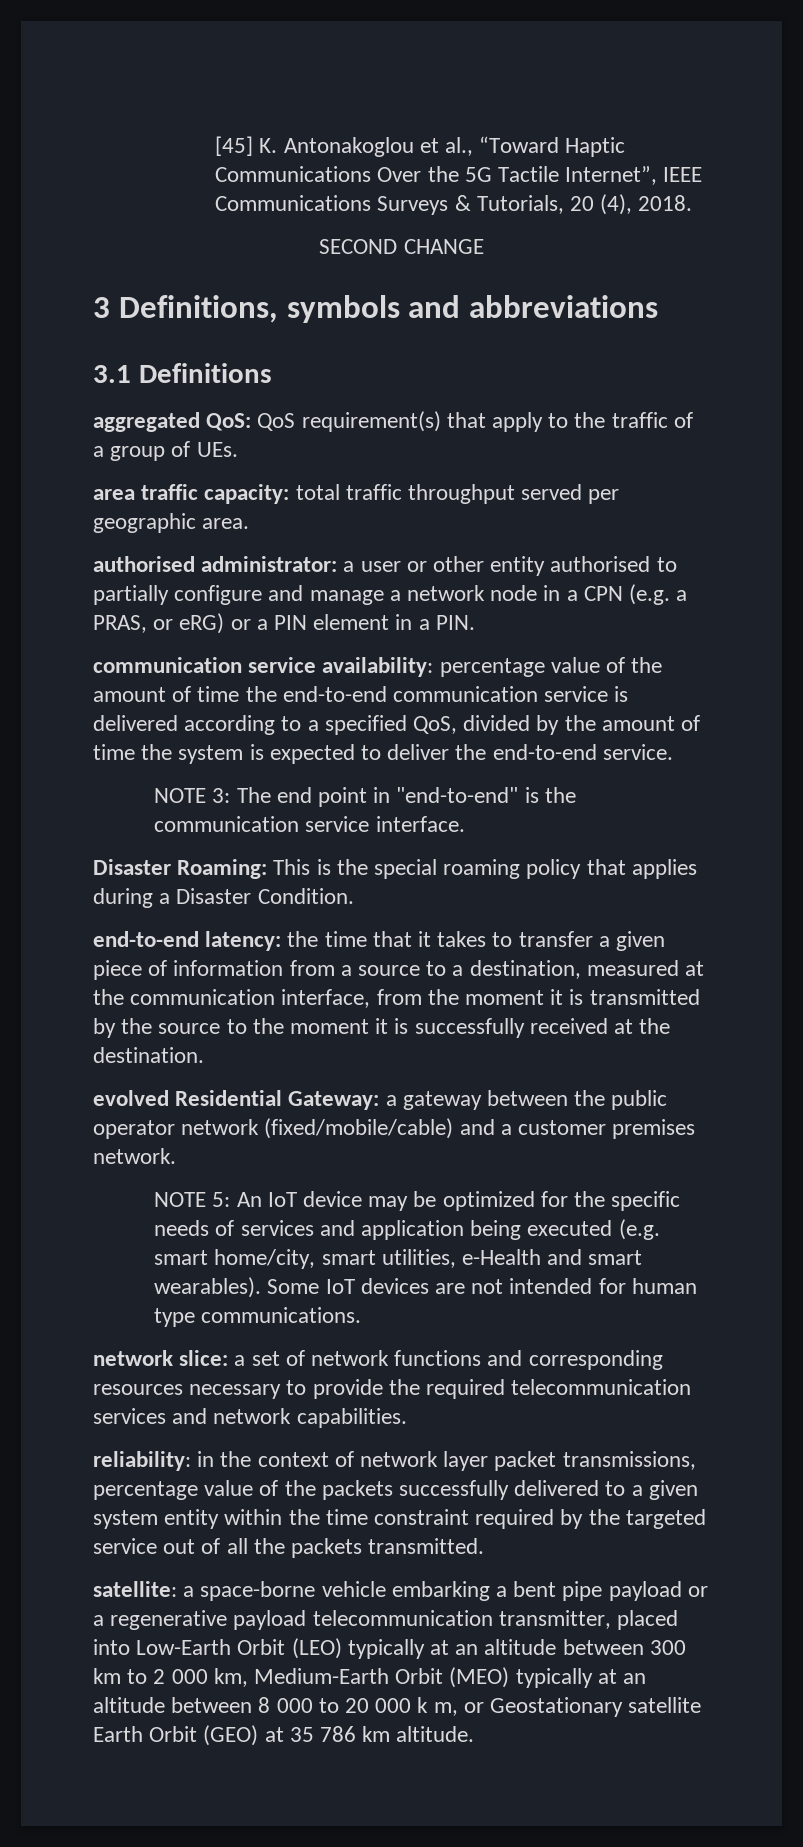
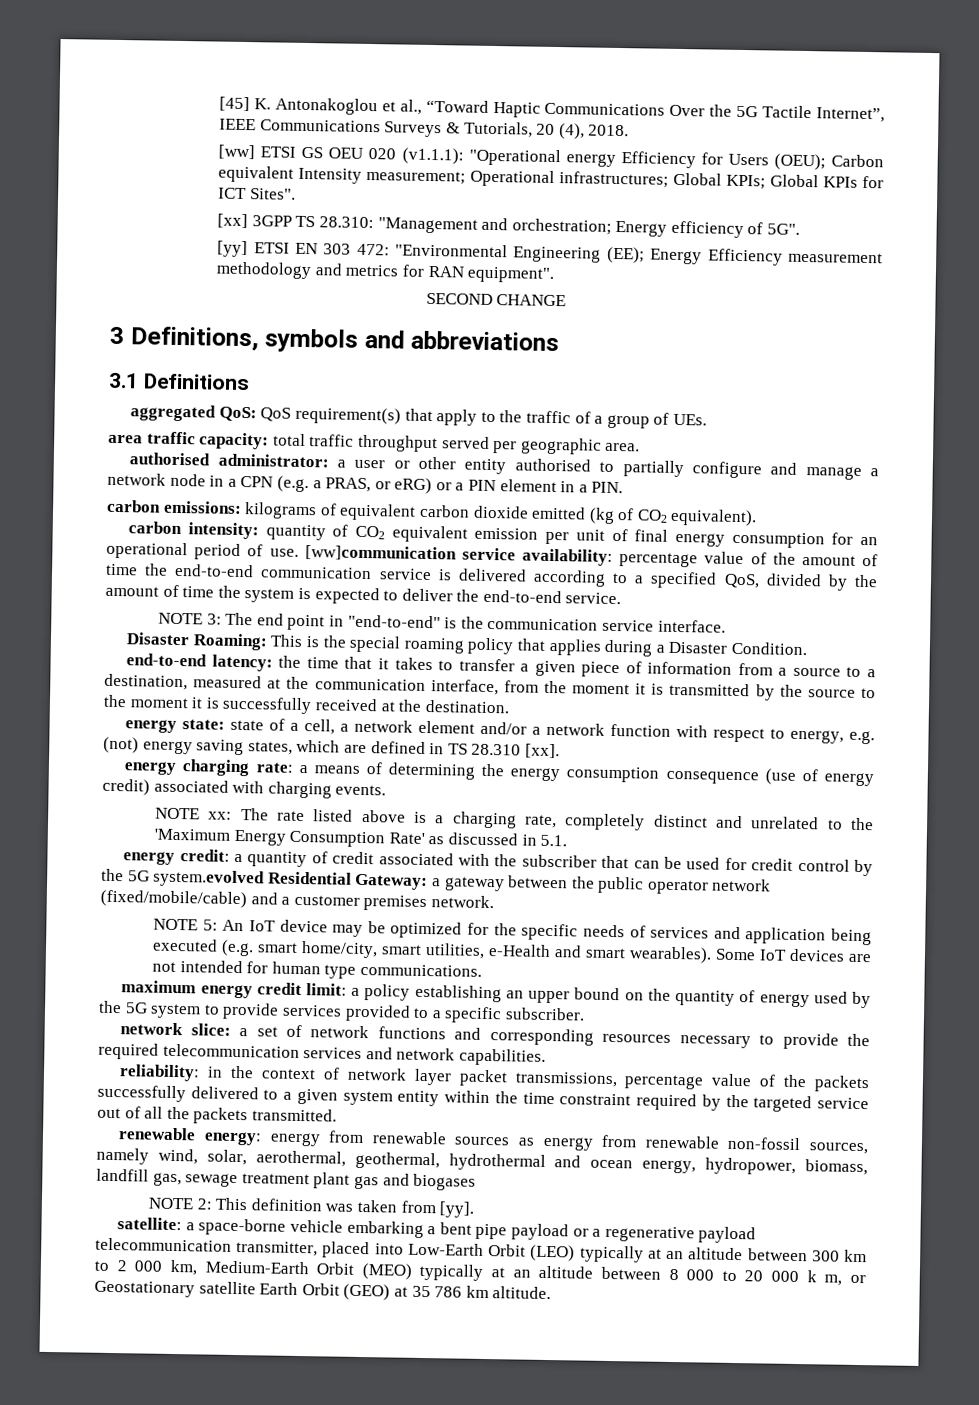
(693, 203) none -> [218,144,885,171] [218,165,884,190] [218,187,296,200] [217,213,801,239] [217,240,884,266] [216,261,555,283] // [ww] ETSI GS OEU 020 (v1.1.1): "Operational energy Efficiency for Users (OEU); Carbon equivalent Intensity measurement; Operational infrastructures; Global KPIs; Global KPIs for ICT Sites". // [xx] 3GPP TS 28.310: "Management and orchestration; Energy efficiency of 5G". // [yy] ETSI EN 303 472: "Environmental Engineering (EE); Energy Efficiency measurement methodology and metrics for RAN equipment".
[93,657,242,673] communication -> [107,499,758,527] [128,521,878,549] [106,541,457,562] carbon emissions: kilograms of equivalent carbon dioxide emitted (kg of CO2 equivalent). // carbon intensity: quantity of CO2 equivalent emission per unit of final energy consumption for an operational period of use. [ww]communication
[93,1090,169,1106] evolved -> [125,718,876,745] [103,736,560,759] [124,759,874,787] [102,778,387,799] [155,807,874,831] [154,828,568,848] [123,849,873,877] [101,868,266,888] energy state: state of a cell, a network element and/or a network function with respect to energy, e.g. (not) energy saving states, which are defined in TS 28.310 [xx]. // energy charging rate: a means of determining the energy consumption consequence (use of energy credit) associated with charging events. // NOTE xx: The rate listed above is a charging rate, completely distinct and unrelated to the 'Maximum Energy Consumption Rate' as discussed in 5.1. // energy credit: a quantity of credit associated with the subscriber that can be used for credit control by the 5G system.evolved
(362, 1315) none -> [121,980,871,1009] [98,1000,585,1024] // maximum energy credit limit: a policy establishing an upper bound on the quantity of energy used by the 5G system to provide services provided to a specific subscriber.
(485, 1546) none -> [118,1127,868,1155] [96,1147,868,1176] [96,1168,477,1191] [148,1197,475,1218] // renewable energy: energy from renewable sources as energy from renewable non-fossil sources, namely wind, solar, aerothermal, geothermal, hydrothermal and ocean energy, hydropower, biomass, landfill gas, sewage treatment plant gas and biogases // NOTE 2: This definition was taken from [yy].

